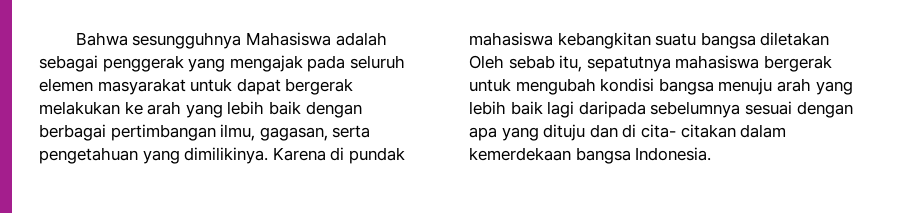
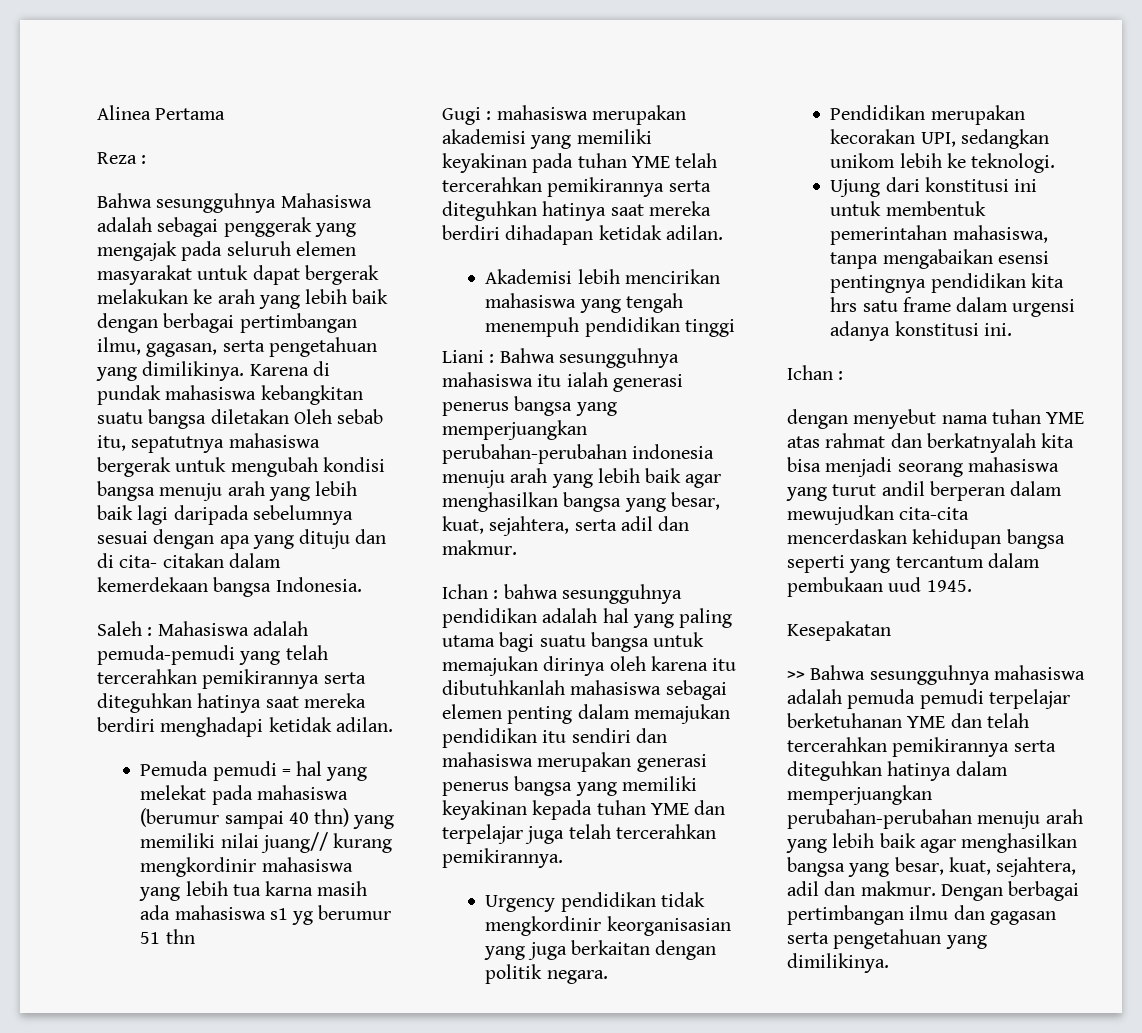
(75, 39) none -> [97,105,226,120] [97,152,147,164] Alinea Pertama // Reza : //
(712, 154) none -> [97,621,308,636] [97,645,328,665] [97,669,366,689] [97,693,366,713] [97,717,393,737] [140,761,368,781] [140,785,348,805] [140,808,395,829] [140,832,393,853] [140,857,353,877] [139,881,368,901] [140,905,392,925] [140,929,195,944] [442,105,686,125] [442,129,652,149] [442,153,718,173] [442,177,711,197] [442,201,711,221] [442,225,723,245] [485,269,720,284] [485,293,683,313] [485,317,735,337] [442,348,679,368] [442,372,683,392] [442,396,617,416] [442,420,587,440] [442,444,715,464] [442,468,722,488] [442,492,720,512] [442,516,690,536] [442,540,517,555] [442,584,682,604] [442,608,733,628] [442,632,705,652] [442,656,737,676] [442,680,727,700] [442,704,730,724] [442,728,667,748] [442,752,707,772] [442,776,697,796] [442,800,726,820] [442,824,716,844] [442,848,563,868] [485,892,705,912] [485,916,731,936] [484,940,717,960] [485,964,608,984] [830,105,1025,125] [830,129,1049,149] [830,153,1056,173] [830,177,1038,197] [830,201,986,216] [830,225,1048,245] [830,249,1049,269] [830,273,1064,293] [830,297,1076,317] [830,321,1012,341] [787,365,844,380] [787,409,1085,429] [787,433,1075,453] [787,457,1059,477] [786,481,1063,501] [787,505,970,525] [787,529,1065,549] [787,553,1040,573] [787,577,972,597] [787,621,891,641] [787,665,1085,685] [787,689,1070,709] [787,713,1029,728] [787,737,1056,757] [787,761,1008,781] [787,785,932,805] [787,809,1083,829] [786,833,1078,853] [787,857,1077,877] [787,881,1080,901] [787,905,1056,925] [787,929,987,949] [787,953,889,973] // Saleh : Mahasiswa adalah pemuda-pemudi yang telah tercerahkan pemikirannya serta diteguhkan hatinya saat mereka berdiri menghadapi ketidak adilan. // Pemuda pemudi = hal yang melekat pada mahasiswa (berumur sampai 40 thn) yang memiliki nilai juang// kurang mengkordinir mahasiswa yang lebih tua karna masih ada mahasiswa s1 yg berumur 51 thn // Gugi : mahasiswa merupakan akademisi yang memiliki keyakinan pada tuhan YME telah tercerahkan pemikirannya serta diteguhkan hatinya saat mereka berdiri dihadapan ketidak adilan. // Akademisi lebih mencirikan mahasiswa yang tengah menempuh pendidikan tinggi // Liani : Bahwa sesungguhnya mahasiswa itu ialah generasi penerus bangsa yang memperjuangkan perubahan-perubahan indonesia menuju arah yang lebih baik agar menghasilkan bangsa yang besar, kuat, sejahtera, serta adil dan makmur. // Ichan : bahwa sesungguhnya pendidikan adalah hal yang paling utama bagi suatu bangsa untuk memajukan dirinya oleh karena itu dibutuhkanlah mahasiswa sebagai elemen penting dalam memajukan pendidikan itu sendiri dan mahasiswa merupakan generasi penerus bangsa yang memiliki keyakinan kepada tuhan YME dan terpelajar juga telah tercerahkan pemikirannya. // Urgency pendidikan tidak mengkordinir keorganisasian yang juga berkaitan dengan politik negara. // Pendidikan merupakan kecorakan UPI, sedangkan unikom lebih ke teknologi. // Ujung dari konstitusi ini untuk membentuk pemerintahan mahasiswa, tanpa mengabaikan esensi pentingnya pendidikan kita hrs satu frame dalam urgensi adanya konstitusi ini. // Ichan : // dengan menyebut nama tuhan YME atas rahmat dan berkatnyalah kita bisa menjadi seorang mahasiswa yang turut andil berperan dalam mewujudkan cita-cita mencerdaskan kehidupan bangsa seperti yang tercantum dalam pembukaan uud 1945. // Kesepakatan // >> Bahwa sesungguhnya mahasiswa adalah pemuda pemudi terpelajar berketuhanan YME dan telah tercerahkan pemikirannya serta diteguhkan hatinya dalam memperjuangkan perubahan-perubahan menuju arah yang lebih baik agar menghasilkan bangsa yang besar, kuat, sejahtera, adil dan makmur. Dengan berbagai pertimbangan ilmu dan gagasan serta pengetahuan yang dimilikinya.

